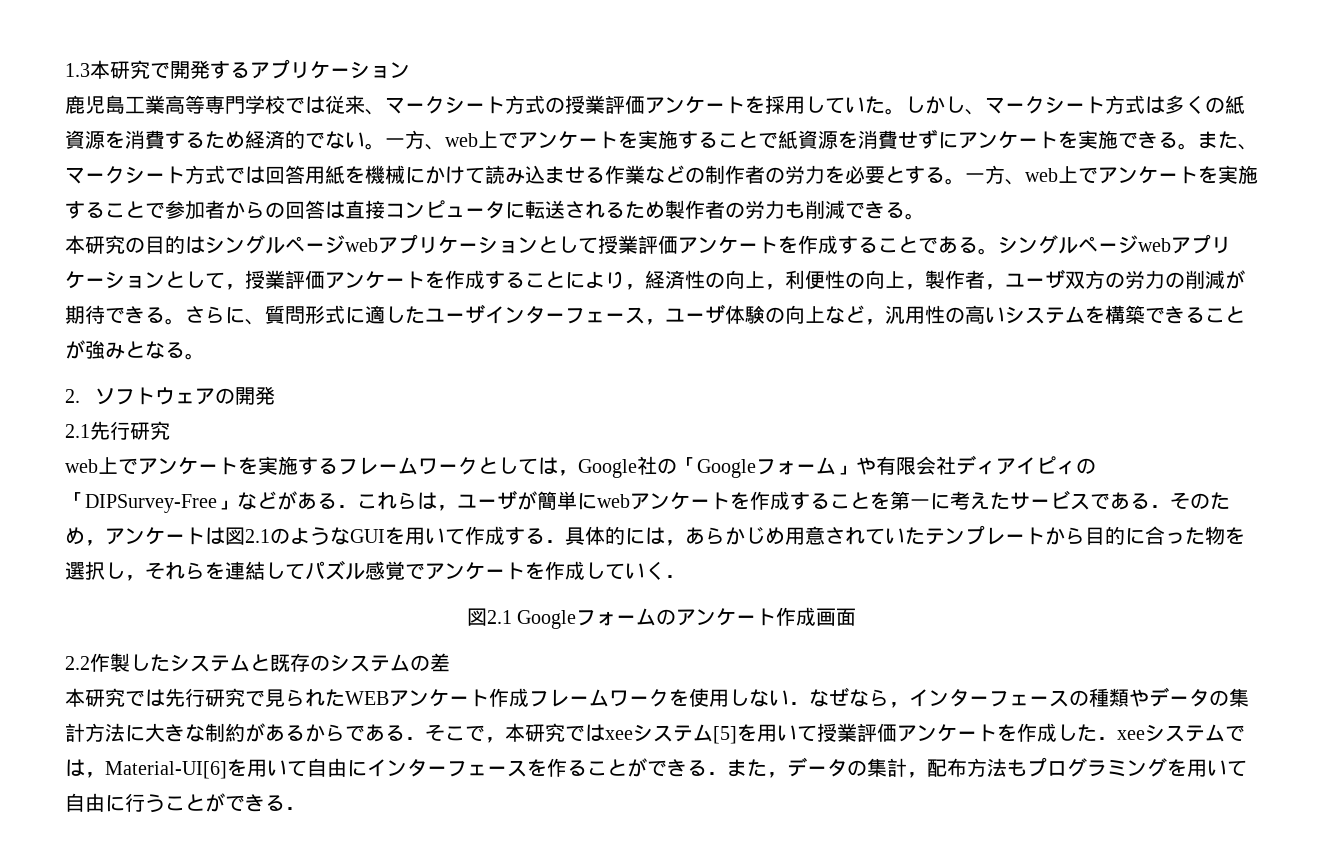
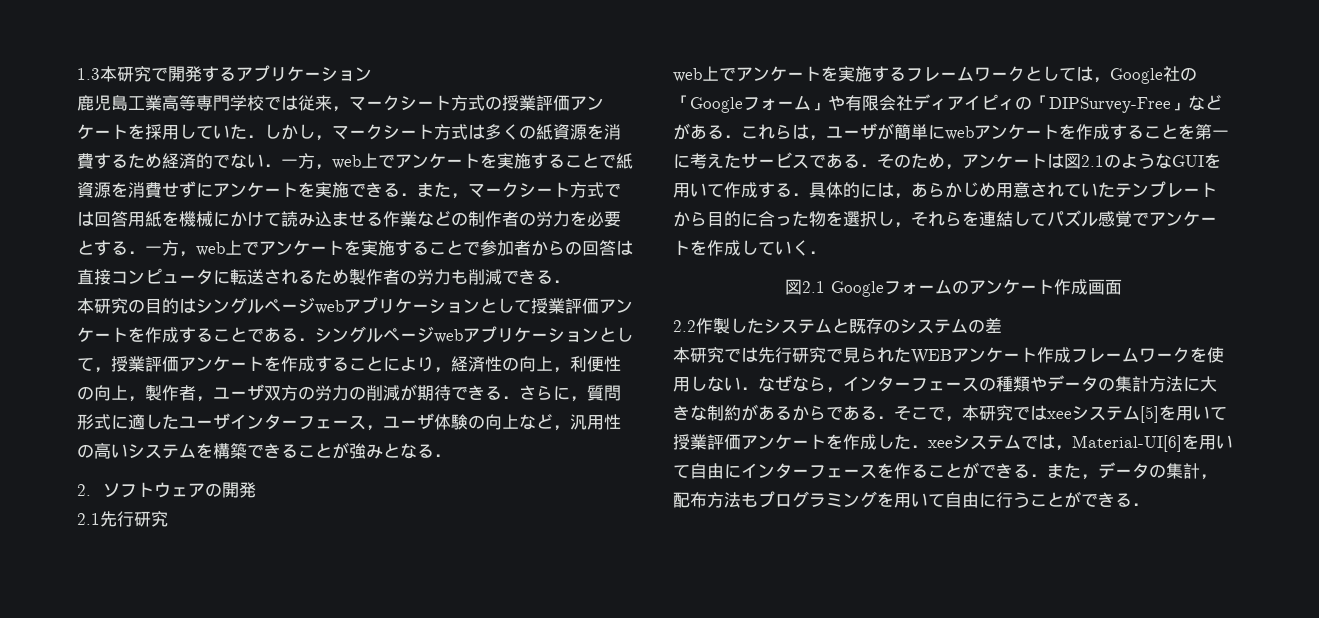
[365,109,385,115] 、 -> [332,106,349,112] ，
[885,96,985,115] 。しかし、 -> [247,124,332,141] ．しかし，
[365,130,445,150] 。一方、 -> [264,153,332,170] ．一方，
[1178,131,1258,150] 。また、 -> [400,182,468,199] ．また，
[945,165,1025,185] 。一方、 -> [128,240,196,257] ．一方，
[905,213,925,220] 。 -> [553,280,570,283] ．
[978,248,998,255] 。 -> [298,338,315,341] ．
[165,306,265,325] 。さらに、 -> [502,385,587,402] ．さらに，
[185,353,205,360] 。 -> [434,454,451,457] ．

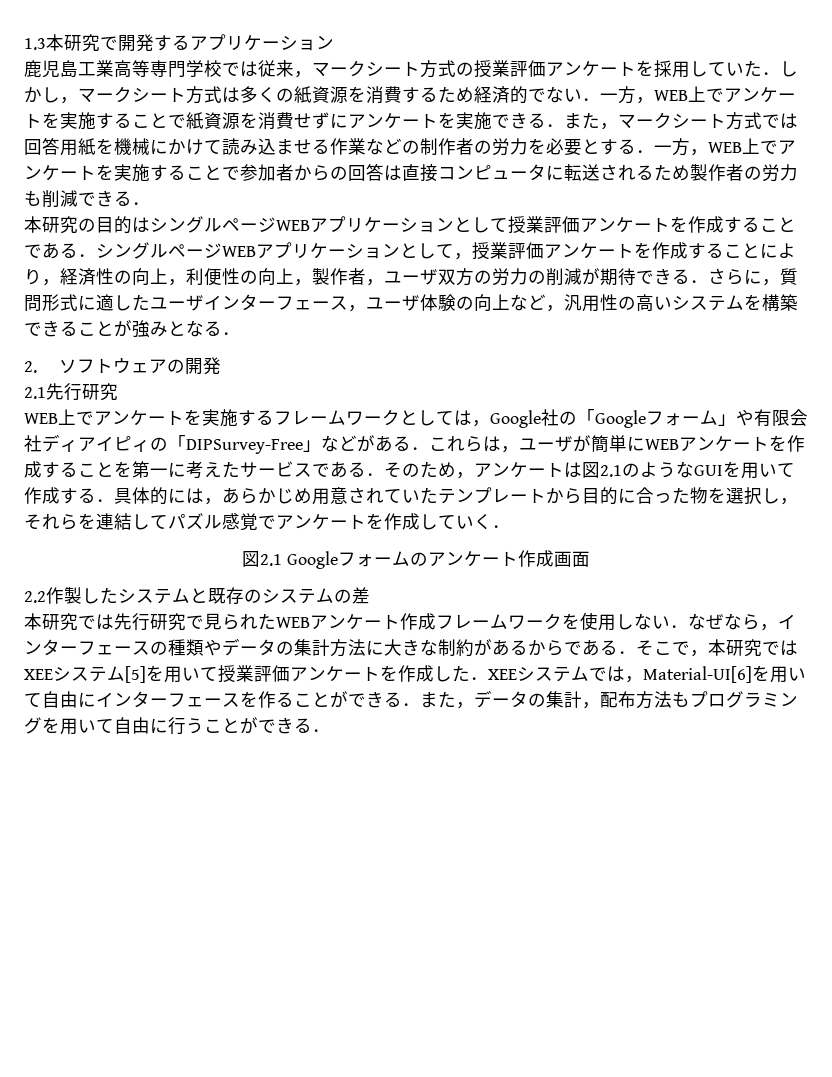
[332,155,361,169] web -> [654,90,688,101] WEB
[196,242,225,256] web -> [708,142,742,153] WEB
[315,300,344,314] web -> [276,220,310,231] WEB
[434,329,463,343] web -> [222,246,256,257] WEB
[673,68,702,82] web -> [24,413,58,424] WEB
[945,126,974,140] web -> [645,439,679,450] WEB
[1047,411,1072,419] xee -> [24,669,53,680] XEE
[928,440,953,448] xee -> [488,669,517,680] XEE

